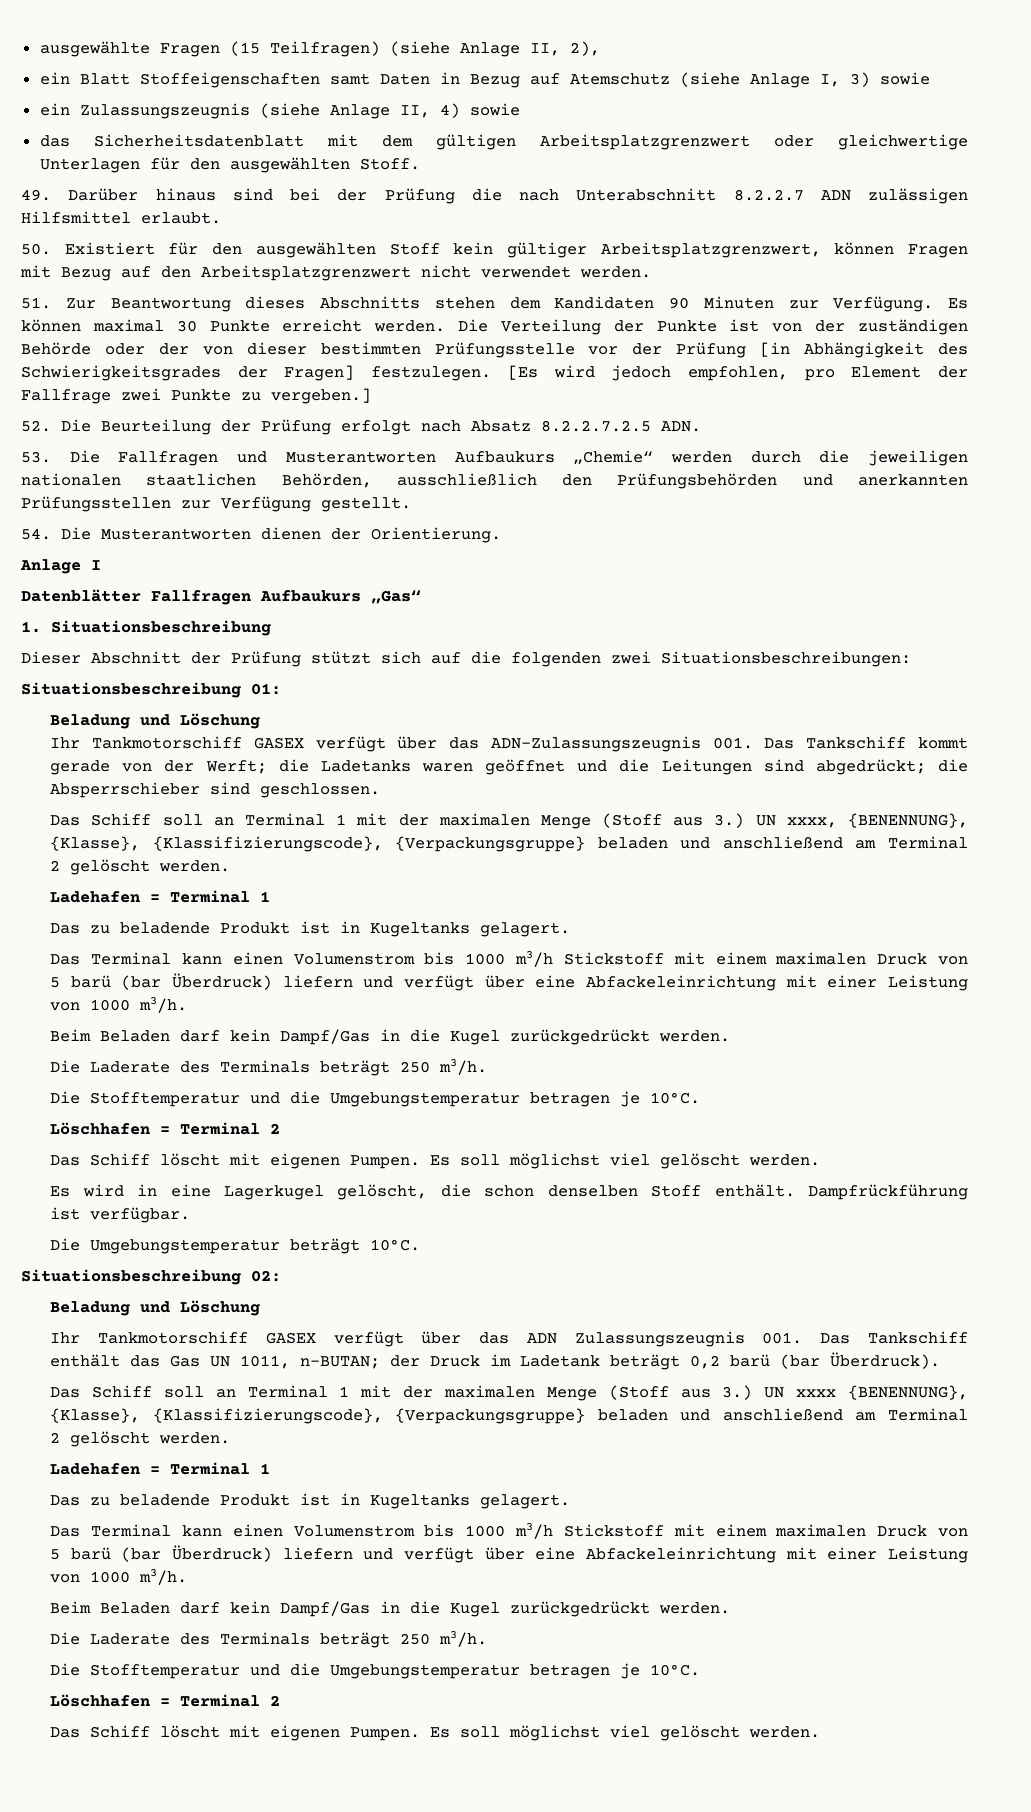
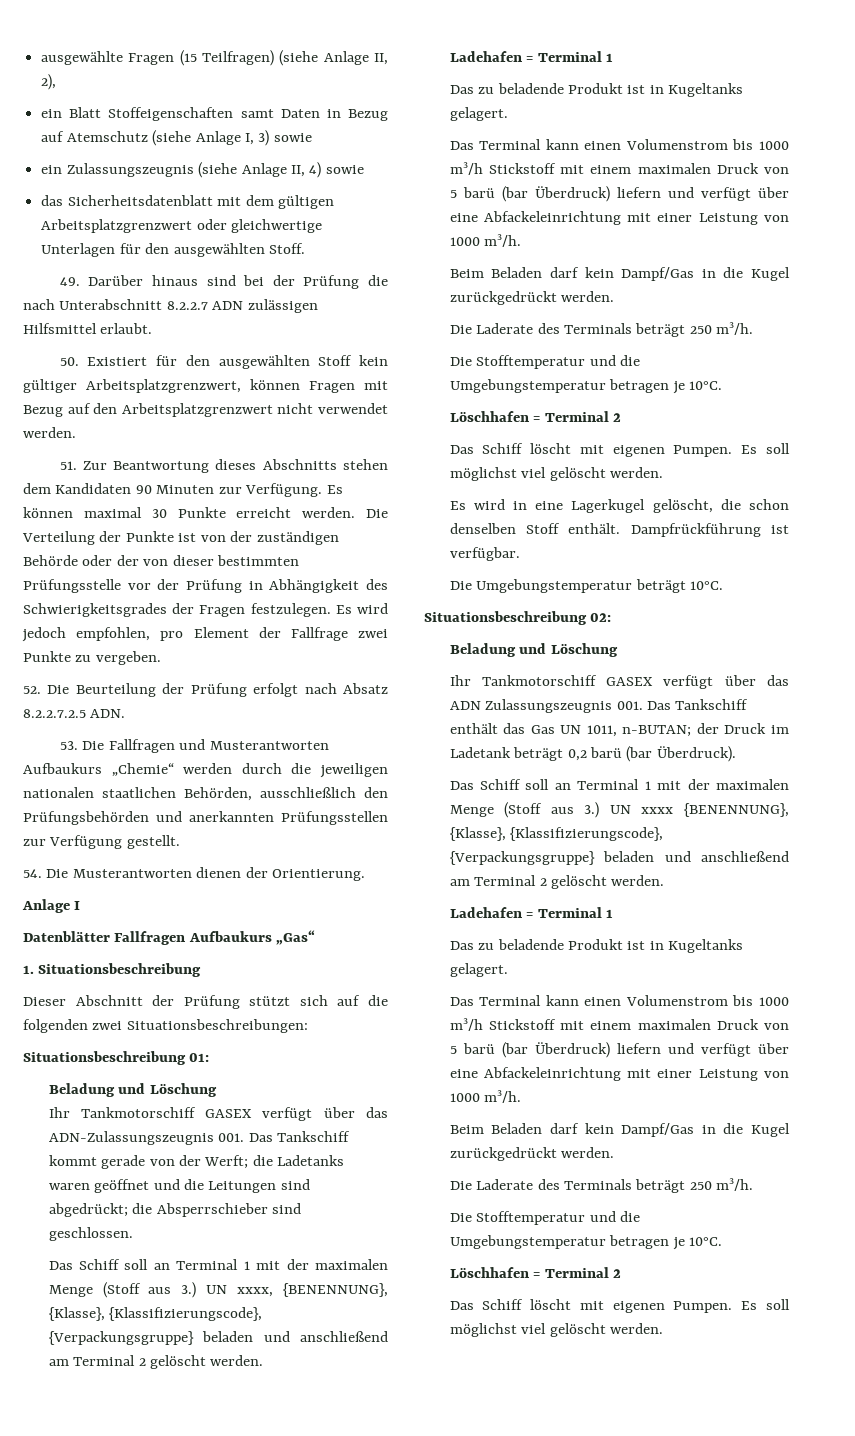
[760,342,791,357] [in -> [248,581,263,590] in
[284,365,538,381] Fragen] festzulegen. [Es -> [199,603,352,617] Fragen festzulegen. Es
[271,388,371,404] vergeben.] -> [95,651,161,665] vergeben.

